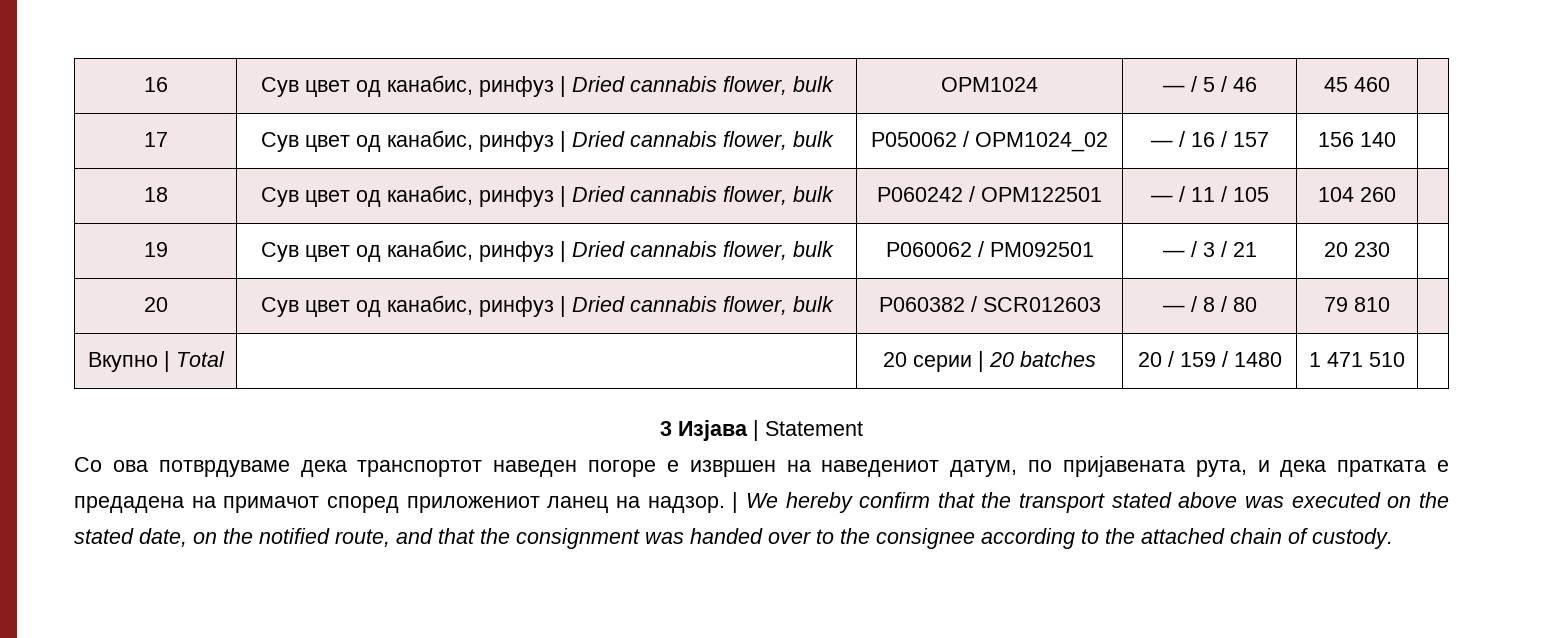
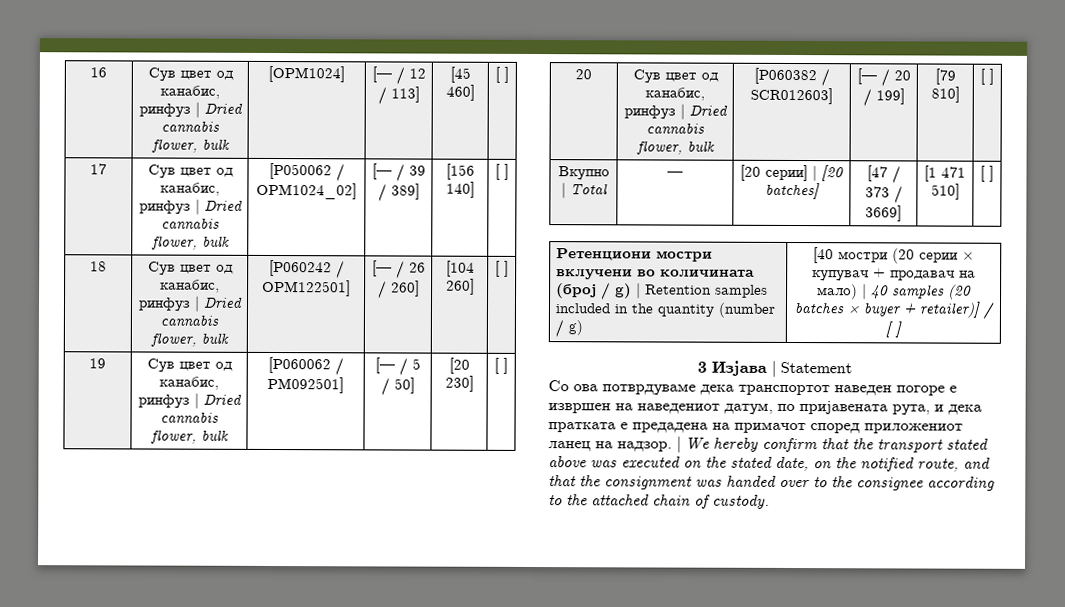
[941,77,1038,92] [1162,76,1257,92] [1324,77,1390,92] OPM1024 | — / 5 / 46 | 45 460 | -> [268,65,345,83] [371,66,426,85] [377,86,420,105] [449,66,471,83] [445,84,475,101] [495,66,509,83] [OPM1024] | [— / 12 / 113] | [45 460] | [ ]
[871,131,1108,152] [1150,131,1269,147] [1318,132,1396,147] P050062 / OPM1024_02 | — / 16 / 157 | 156 140 | -> [268,162,345,182] [256,182,357,200] [371,163,426,182] [377,183,420,202] [445,163,475,180] [445,181,475,198] [495,163,509,180] [P050062 / OPM1024_02] | [— / 39 / 389] | [156 140] | [ ]
[877,186,1102,202] [1150,186,1269,202] [1318,187,1396,202] P060242 / OPM122501 | — / 11 / 105 | 104 260 | -> [268,259,345,279] [262,279,351,297] [371,260,426,279] [377,280,420,299] [445,260,475,277] [445,278,475,295] [495,260,509,277] [P060242 / OPM122501] | [— / 26 / 260] | [104 260] | [ ]
[885,241,1094,257] [1162,241,1257,257] [1324,242,1390,257] P060062 / PM092501 | — / 3 / 21 | 20 230 | -> [267,356,344,376] [267,376,344,394] [374,357,421,376] [380,377,415,396] [448,357,470,374] [444,375,474,392] [494,357,508,374] [P060062 / PM092501] | [— / 5 / 50] | [20 230] | [ ]
[878,296,1101,312] [1162,296,1257,312] [1324,297,1390,312] [87,351,225,372] [883,351,1096,372] [1137,351,1282,367] [1309,352,1405,367] P060382 / SCR012603 | — / 8 / 80 | 79 810 | // Вкупно | Total | | 20 серии | 20 batches | 20 / 159 / 1480 | 1 471 510 | -> [753,67,830,87] [750,87,833,105] [856,68,911,87] [862,88,905,107] [934,68,956,85] [930,86,960,103] [980,68,994,85] [557,166,610,181] [560,182,608,199] [667,171,683,177] [740,164,844,182] [764,182,820,200] [866,165,901,184] [864,185,903,204] [865,205,902,222] [924,165,966,182] [930,183,960,200] [980,165,994,182] [555,248,713,262] [555,269,755,280] [555,282,768,300] [554,302,776,318] [554,319,583,338] [813,247,975,264] [812,268,976,282] [817,283,972,300] [794,301,995,320] [885,321,902,338] [P060382 / SCR012603] | [— / 20 / 199] | [79 810] | [ ] // Вкупно | Total | — | [20 серии] | [20 batches] | [47 / 373 / 3669] | [1 471 510] | [ ] // Ретенциони мостри вклучени во количината (број / g) | Retention samples included in the quantity (number / g) | [40 мостри (20 серии × купувач + продавач на мало) | 40 samples (20 batches × buyer + retailer)] / [ ]

